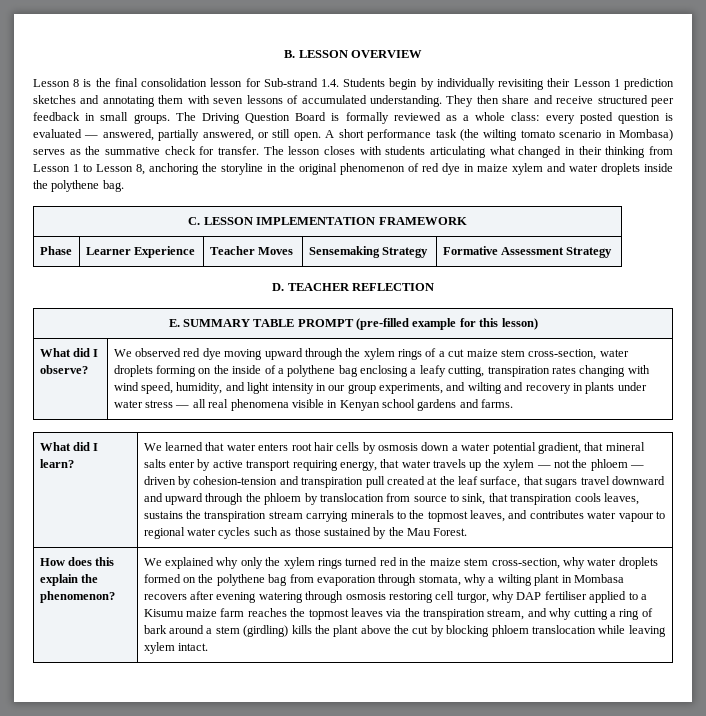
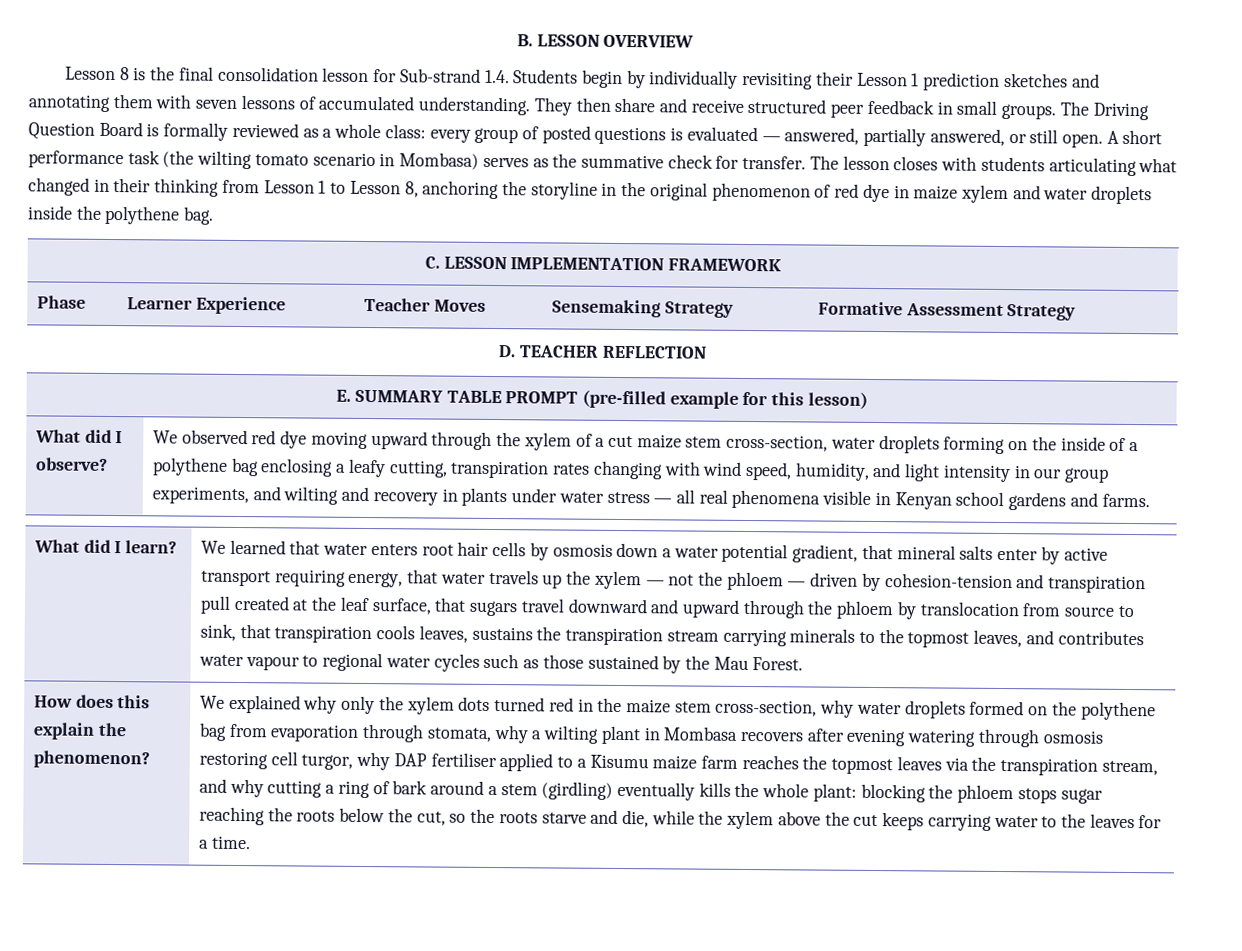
[579,112,660,124] posted question -> [474,125,667,145] group of posted questions
[398,349,423,360] rings -> (572, 441) none
[317,558,342,569] rings -> [458,696,491,711] dots
(289, 631) none -> [616,781,695,801] eventually
[333,625,666,637] [143,642,209,654] plant above the cut by blocking phloem translocation while leaving xylem intact. -> [762,783,1103,804] [198,806,1163,831] [198,835,251,850] whole plant: blocking the phloem stops sugar reaching the roots below the cut, so the roots starve and die, while the xylem above the cut keeps carrying water to the leaves for a time.

